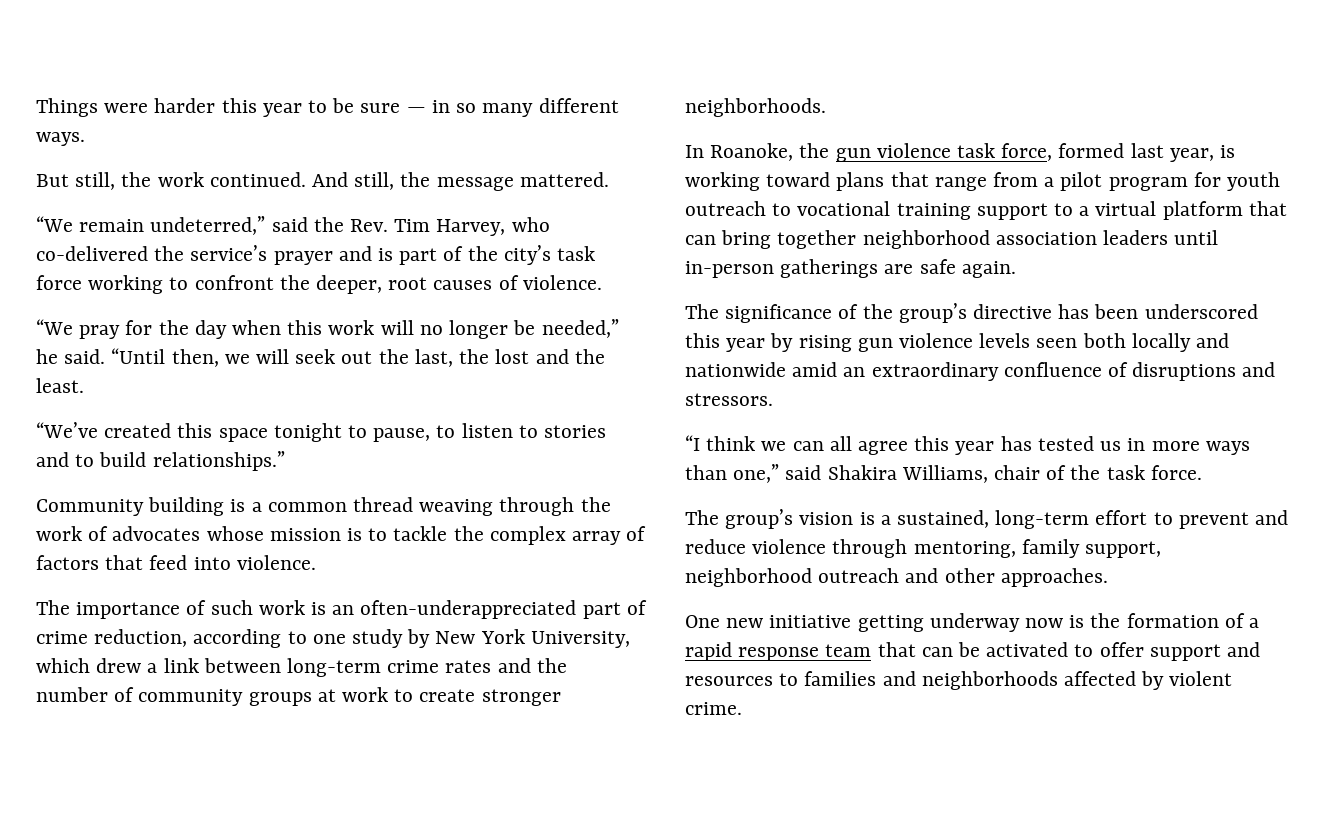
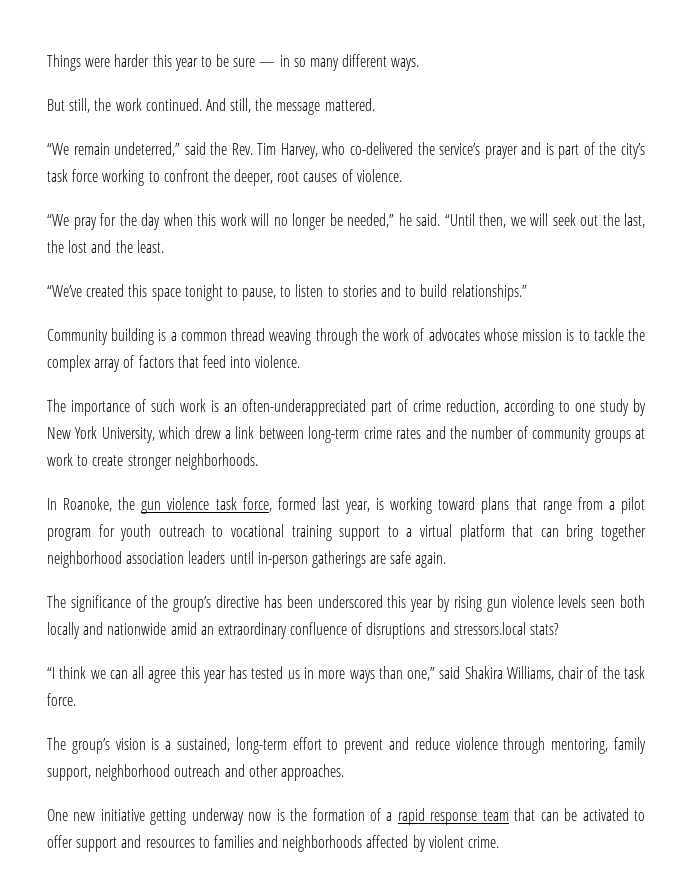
[685,393,773,406] stressors. -> [453,622,560,635] stressors.local stats?

